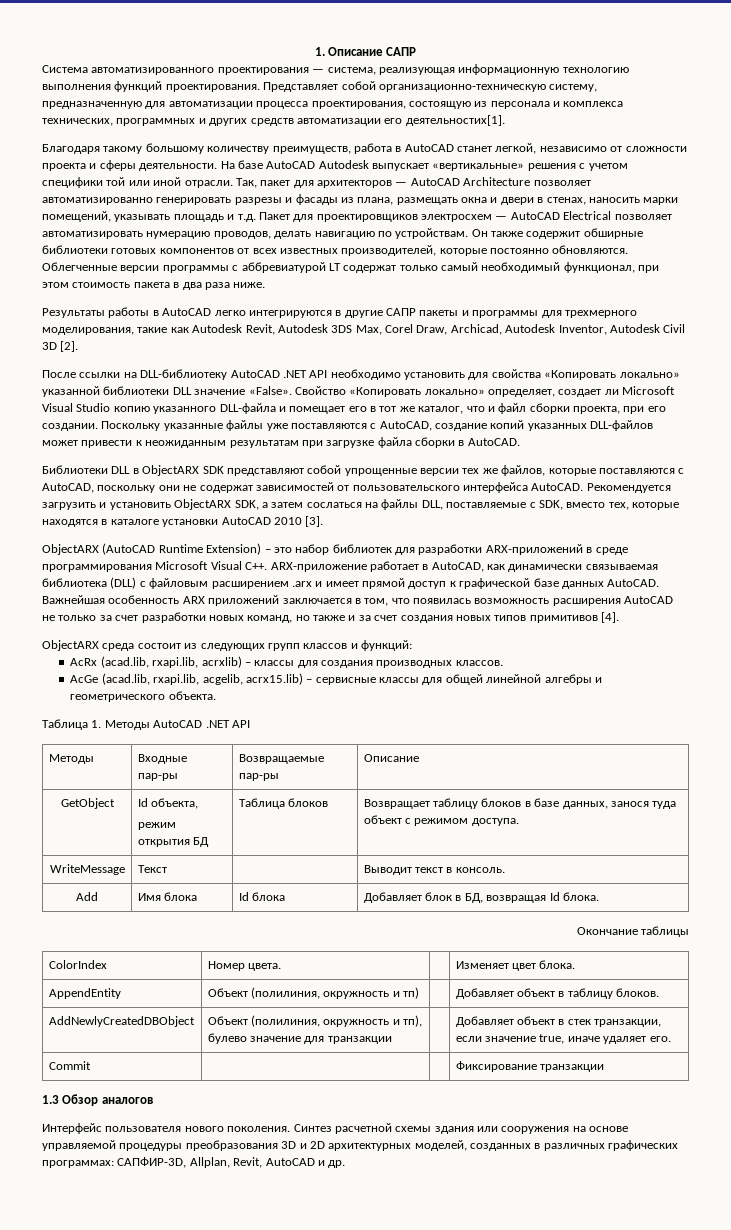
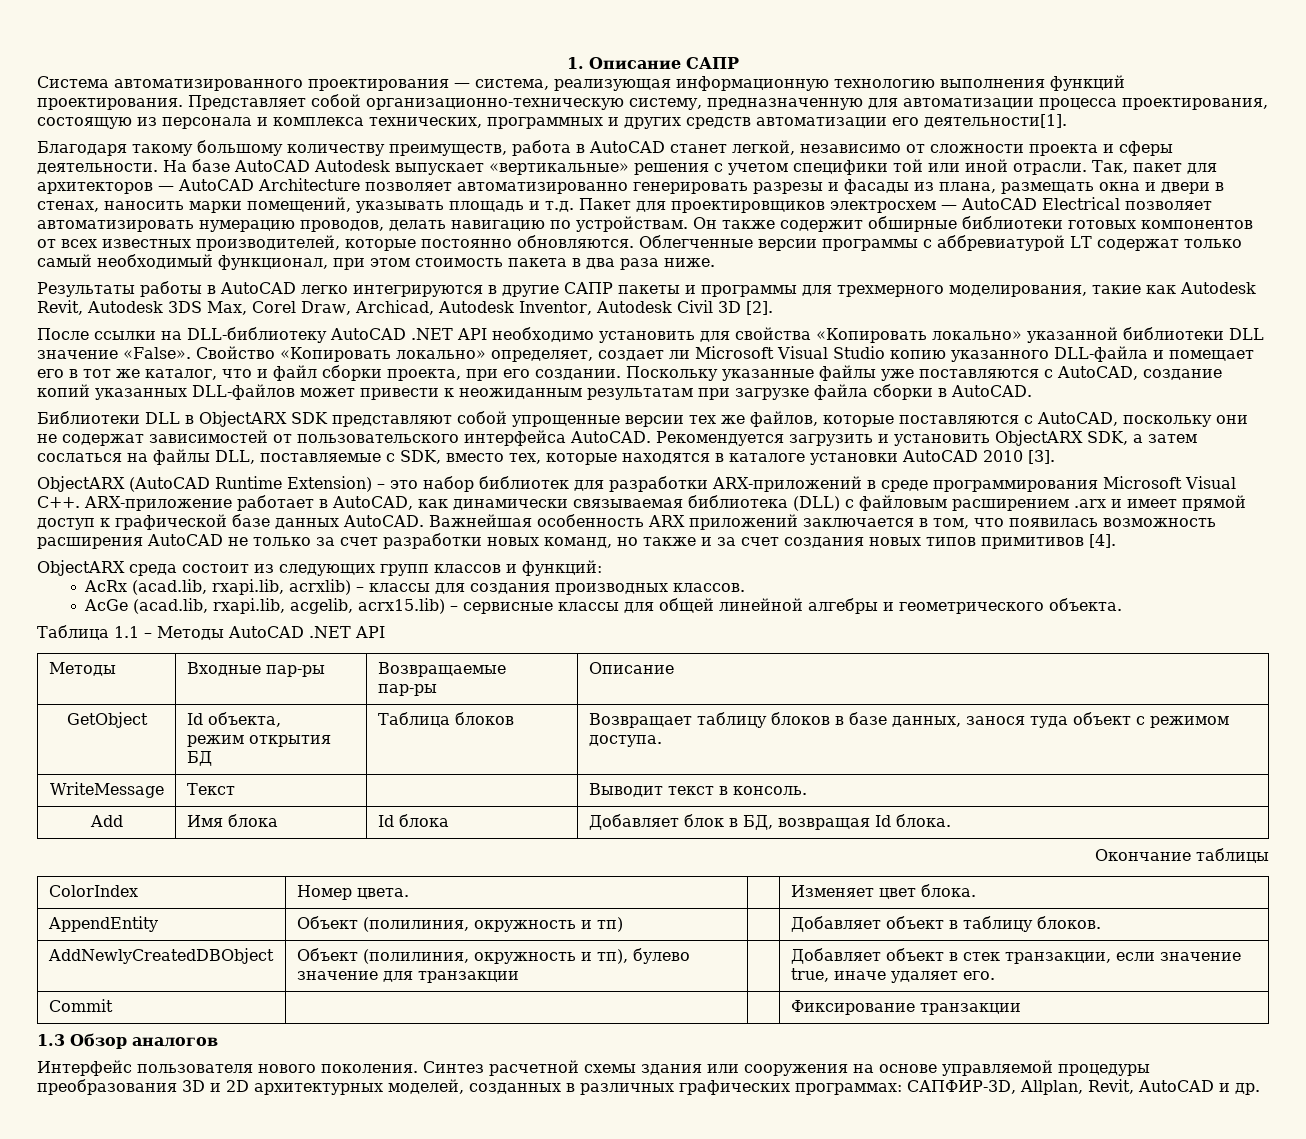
[405,115,505,126] деятельностих[1]. -> [924,114,1067,128] деятельности[1].
[91,720,102,728] 1. -> [114,626,152,638] 1.1 –

